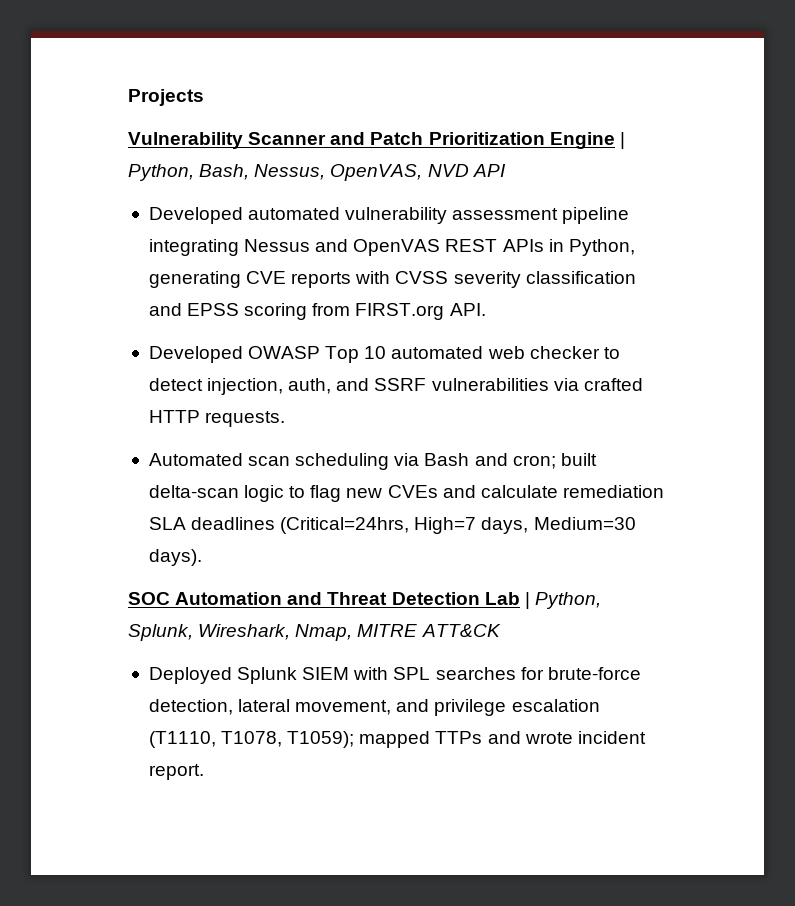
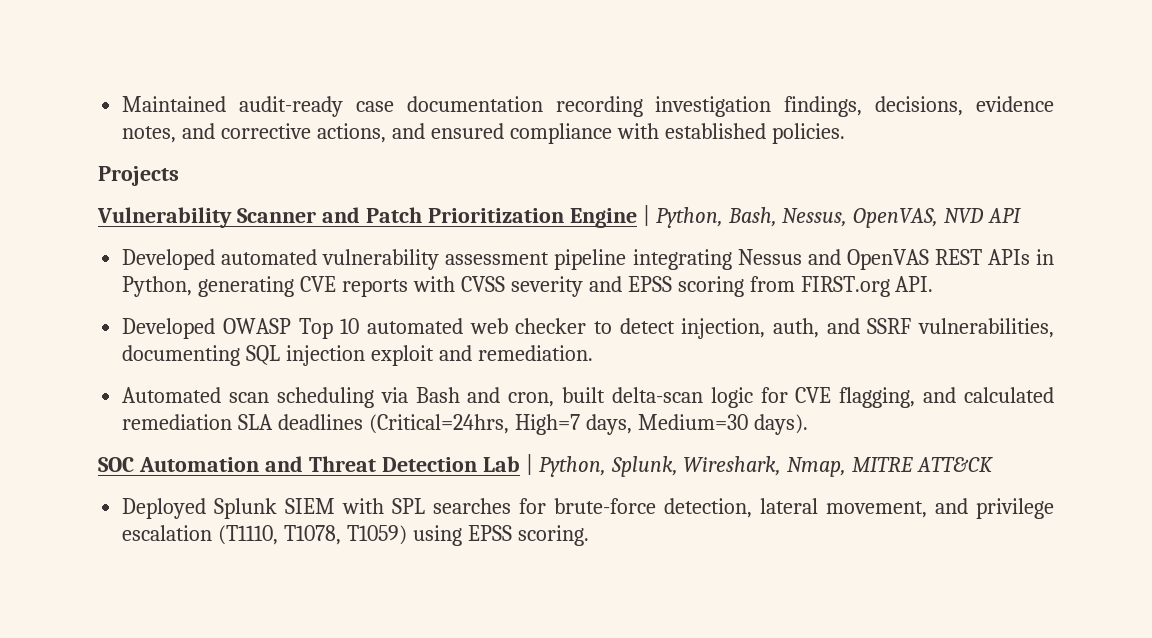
(128, 97) none -> [122,96,1054,117] [122,123,845,144] Maintained audit-ready case documentation recording investigation findings, decisions, evidence notes, and corrective actions, and ensured compliance with established policies. //
[525,271,636,284] classification -> (583, 286) none
[431,378,643,391] [148,410,286,427] vulnerabilities via crafted HTTP requests. -> [918,318,1054,338] [122,345,593,366] vulnerabilities, documenting SQL injection exploit and remediation.
[512,455,556,469] cron; -> [508,392,555,407] cron,
[289,485,558,502] to flag new CVEs and calculate -> [760,387,1054,408] for CVE flagging, and calculated
[287,731,646,748] [148,764,204,780] T1059); mapped TTPs and wrote incident report. -> [347,525,589,546] T1059) using EPSS scoring.

